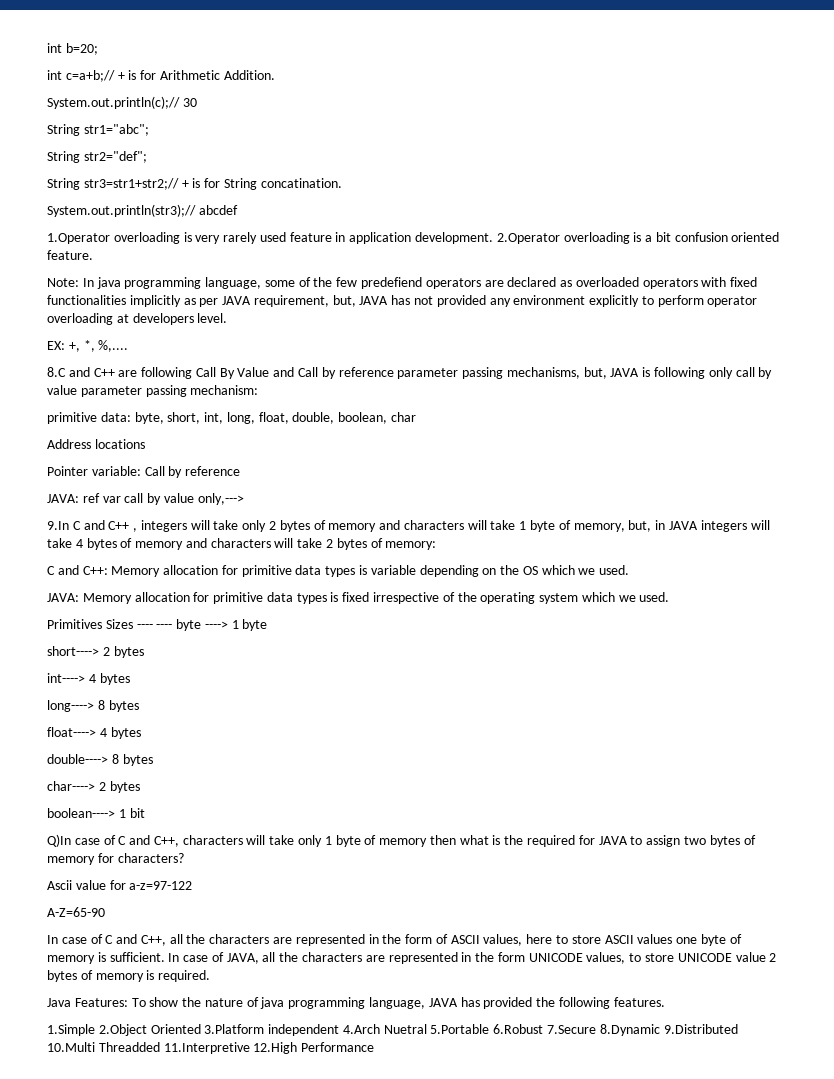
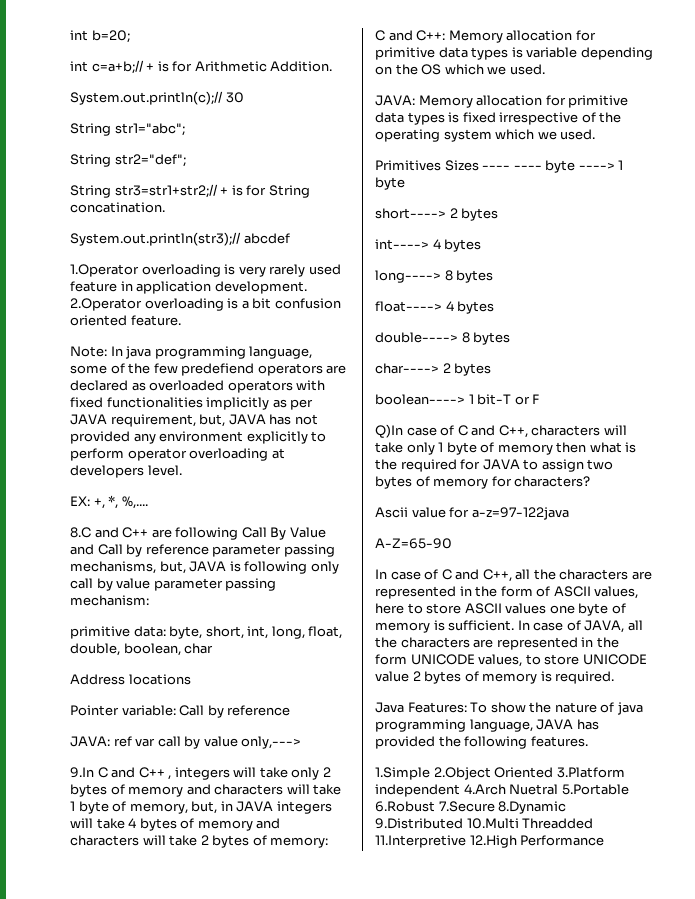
[129,808,145,818] bit -> [477,394,540,405] bit-T or F
[129,881,193,890] a-z=97-122 -> [471,507,569,520] a-z=97-122java

